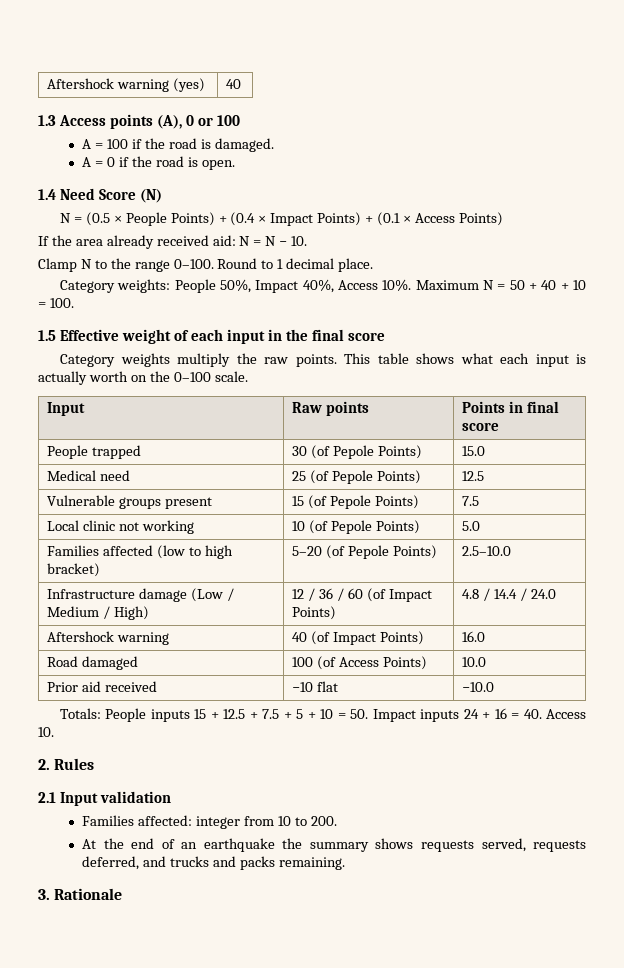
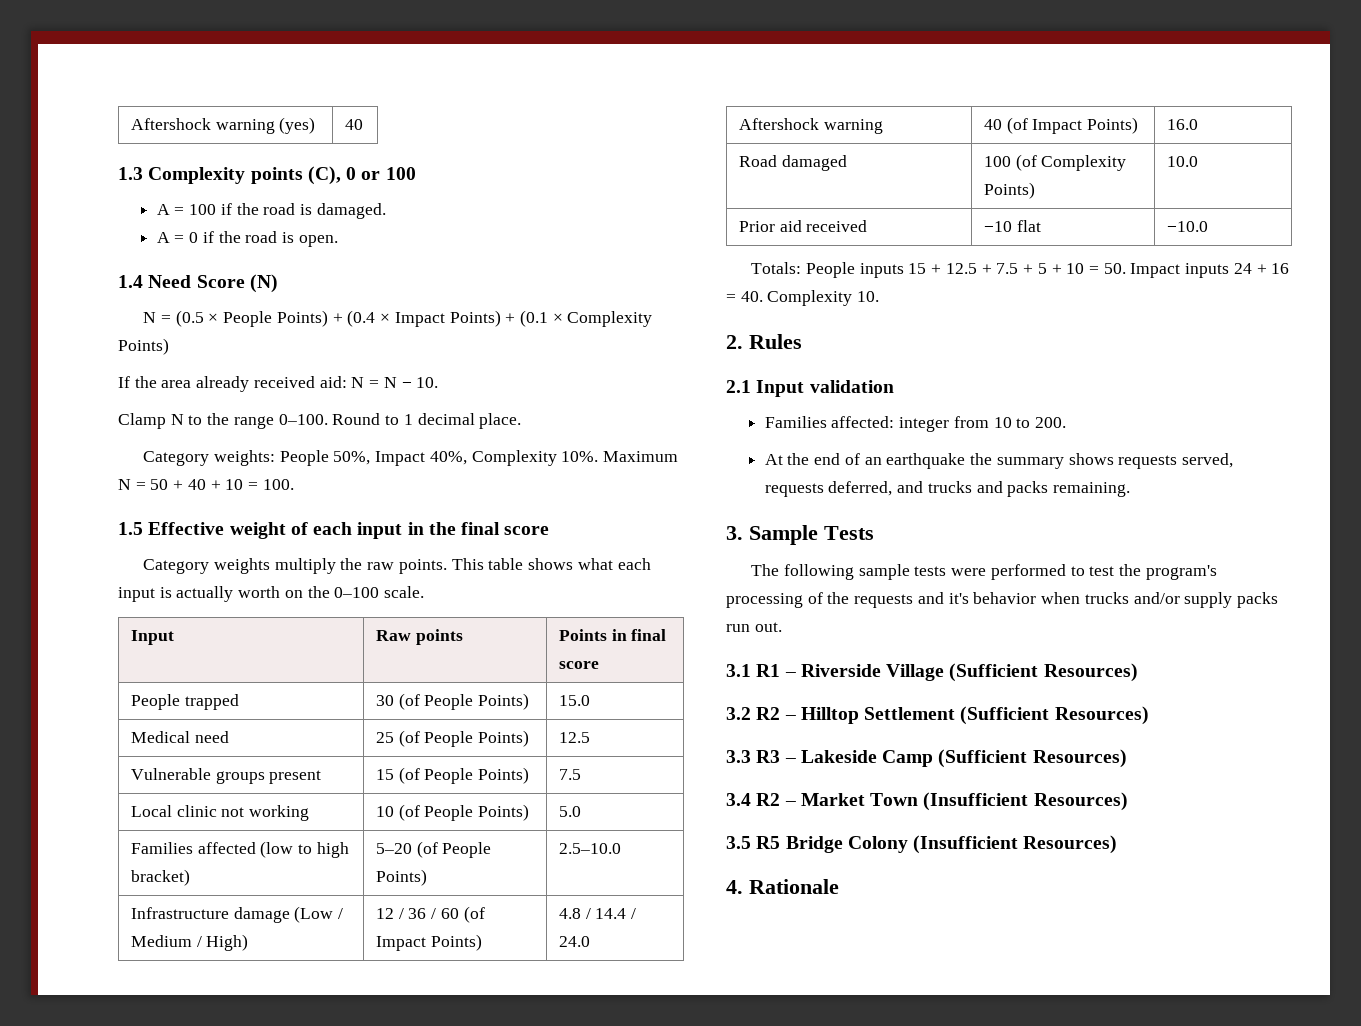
[59,114,183,129] Access points (A), -> [148,166,341,185] Complexity points (C),
[414,213,455,223] Access -> [567,311,653,327] Complexity
[338,280,379,290] Access -> [471,450,557,466] Complexity
[333,445,375,459] Pepole -> [424,694,474,710] People
[332,470,374,484] Pepole -> [424,731,474,747] People
[330,495,372,509] Pepole -> [424,768,474,784] People
[331,520,373,534] Pepole -> [424,805,474,821] People
[348,545,390,559] Pepole -> [442,842,492,858] People
[339,657,380,667] Access -> [1041,155,1127,171] Complexity
[545,709,586,719] Access -> [767,290,853,306] Complexity
(50, 894) none -> [749,525,874,545] [751,564,1217,580] [726,592,1278,608] [726,622,782,632] [726,663,1138,682] [726,706,1149,725] [726,749,1127,768] [726,792,1128,811] [726,835,1118,854] [726,880,743,894] Sample Tests // The following sample tests were performed to test the program's processing of the requests and it's behavior when trucks and/or supply packs run out. // 3.1 R1 – Riverside Village (Sufficient Resources) // 3.2 R2 – Hilltop Settlement (Sufficient Resources) // 3.3 R3 – Lakeside Camp (Sufficient Resources) // 3.4 R2 – Market Town (Insufficient Resources) // 3.5 R5 Bridge Colony (Insufficient Resources) // 4.

